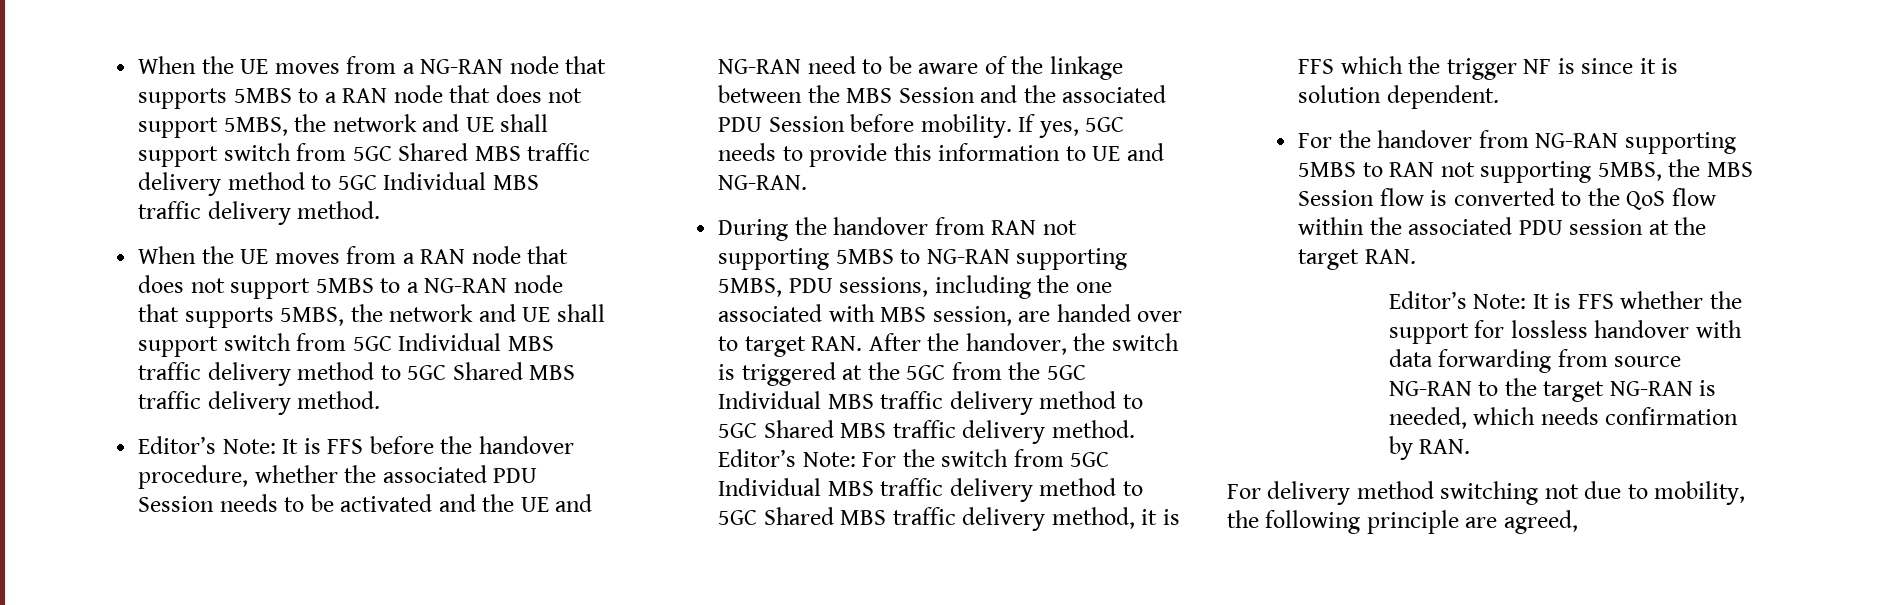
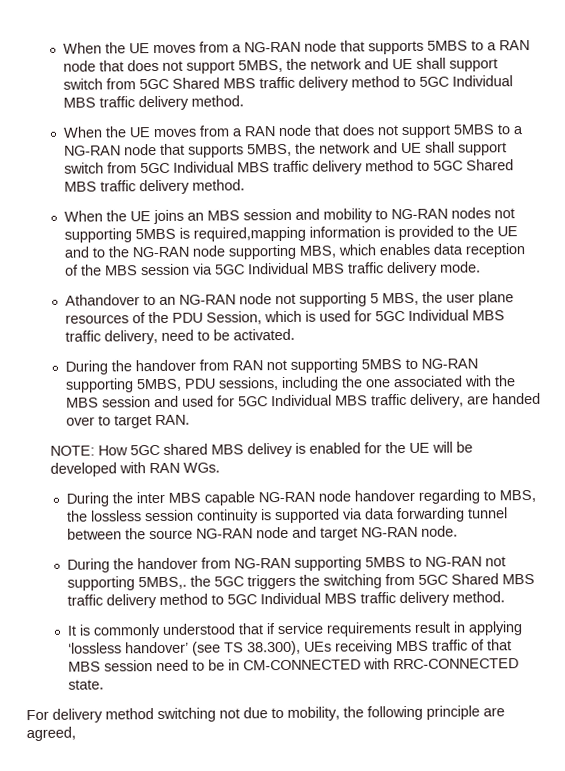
[138,436,574,454] [138,465,538,489] [138,494,593,512] [718,56,1123,80] [718,85,1167,103] [718,114,1125,138] [718,143,1164,167] [718,175,808,190] Editor’s Note: It is FFS before the handover procedure, whether the associated PDU Session needs to be activated and the UE and NG-RAN need to be aware of the linkage between the MBS Session and the associated PDU Session before mobility. If yes, 5GC needs to provide this information to UE and NG-RAN. -> [64,207,516,225] [64,225,519,243] [64,243,526,260] [65,261,482,277] [65,291,515,307] [65,309,506,325] [65,328,296,345] When the UE joins an MBS session and mobility to NG-RAN nodes not supporting 5MBS is required,mapping information is provided to the UE and to the NG-RAN node supporting MBS, which enables data reception of the MBS session via 5GC Individual MBS traffic delivery mode. // Athandover to an NG-RAN node not supporting 5 MBS, the user plane resources of the PDU Session, which is used for 5GC Individual MBS traffic delivery, need to be activated.
[880,306,1012,326] MBS session, -> [494,375,517,387] [66,393,465,408] the MBS session and used for 5GC Individual MBS traffic delivery,
[868,333,1179,355] [718,362,1086,386] [718,391,1143,415] [718,420,1135,444] [718,449,1110,467] [718,478,1143,502] [718,507,1180,531] [1298,56,1679,80] [1298,85,1499,109] [1298,133,1333,148] After the handover, the switch is triggered at the 5GC from the 5GC Individual MBS traffic delivery method to 5GC Shared MBS traffic delivery method. Editor’s Note: For the switch from 5GC Individual MBS traffic delivery method to 5GC Shared MBS traffic delivery method, it is FFS which the trigger NF is since it is solution dependent. // For -> [50,441,474,458] [50,462,221,477] [66,489,537,507] [66,507,509,524] [67,525,459,541] [67,558,111,573] // NOTE: How 5GC shared MBS delivey is enabled for the UE will be developed with RAN WGs. // During the inter MBS capable NG-RAN node handover regarding to MBS, the lossless session continuity is supported via data forwarding tunnel between the source NG-RAN node and target NG-RAN node. // During
[1389,159,1753,183] [1298,188,1716,210] [1298,217,1707,235] [1298,249,1416,270] [1388,291,1742,309] [1388,320,1742,344] [1388,349,1682,373] [1388,378,1717,402] [1388,407,1739,429] [1388,436,1471,460] RAN not supporting 5MBS, the MBS Session flow is converted to the QoS flow within the associated PDU session at the target RAN. // Editor’s Note: It is FFS whether the support for lossless handover with data forwarding from source NG-RAN to the target NG-RAN is needed, which needs confirmation by RAN. -> [425,556,507,567] [67,573,536,591] [67,591,506,609] [67,621,524,639] [68,639,513,656] [68,658,520,672] [68,679,105,690] NG-RAN not supporting 5MBS,. the 5GC triggers the switching from 5GC Shared MBS traffic delivery method to 5GC Individual MBS traffic delivery method. // It is commonly understood that if service requirements result in applying ‘lossless handover’ (see TS 38.300), UEs receiving MBS traffic of that MBS session need to be in CM-CONNECTED with RRC-CONNECTED state.

